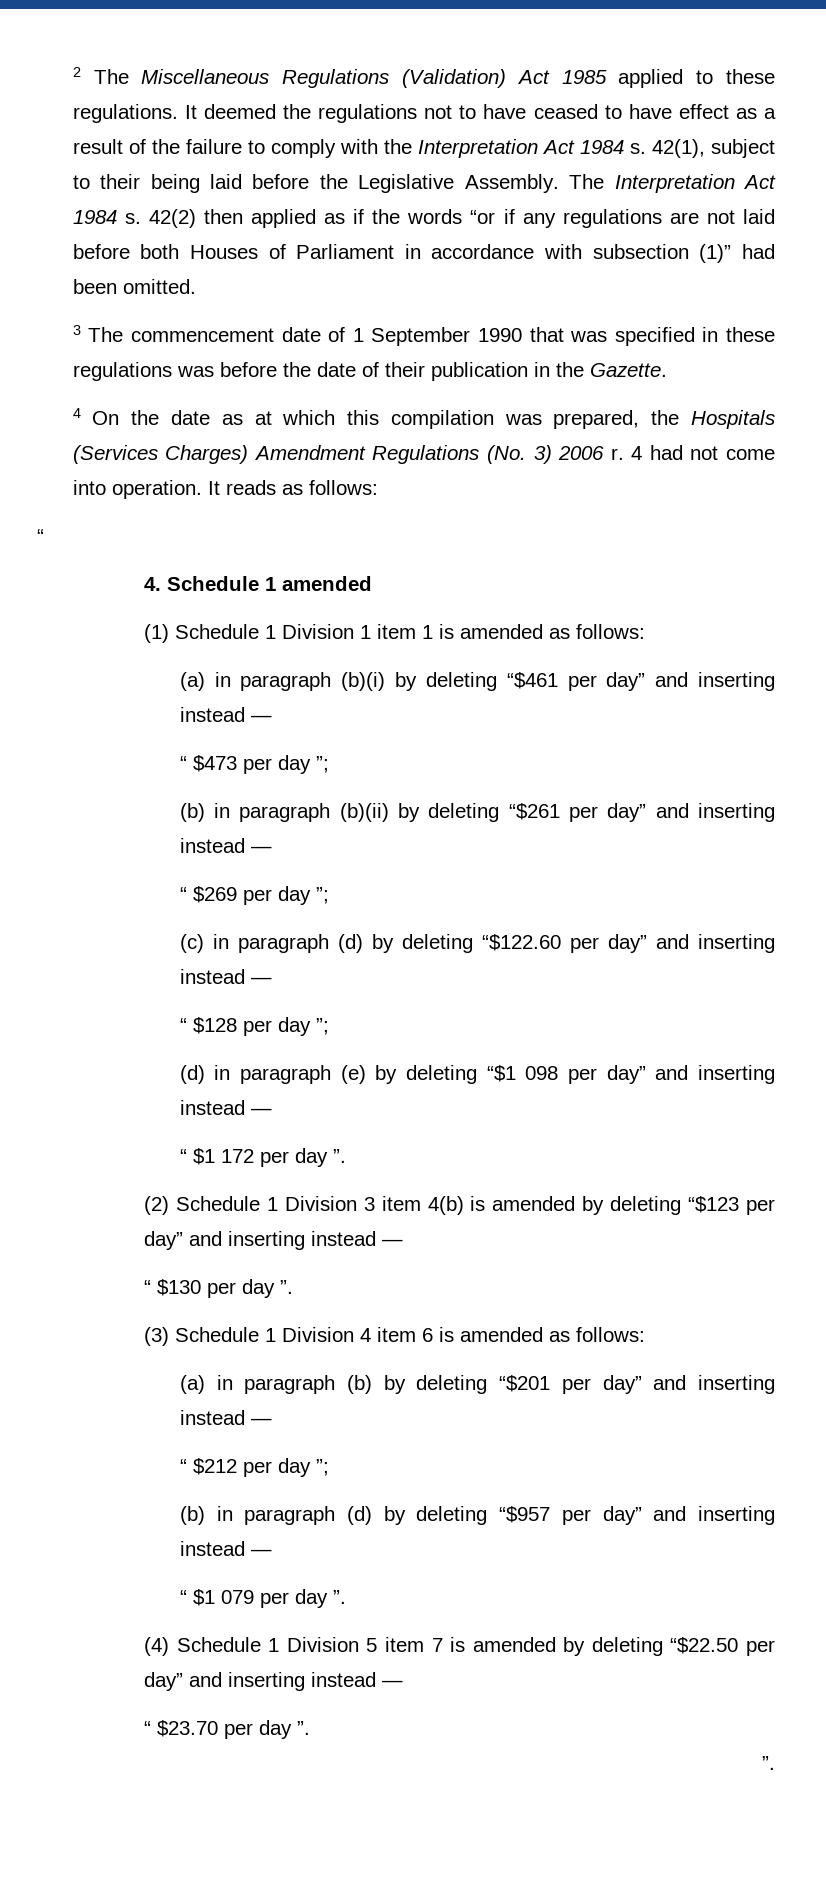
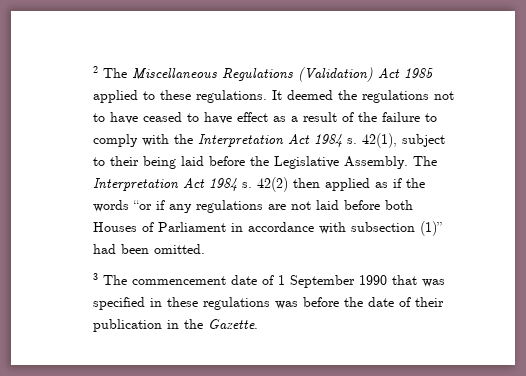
[72,408,775,429] [72,445,776,464] [72,480,378,499] [37,529,44,543] [144,576,373,591] [144,624,646,643] [179,672,775,691] [179,707,272,722] [179,755,329,774] [179,803,775,822] [179,838,272,853] [179,886,329,905] [179,934,775,953] [179,969,272,984] [179,1017,329,1036] [179,1065,775,1084] [179,1100,272,1115] [179,1148,346,1167] [144,1196,776,1215] [144,1231,404,1250] [144,1279,294,1298] [144,1327,646,1346] [179,1375,775,1394] [179,1410,272,1425] [179,1458,329,1477] [179,1506,775,1525] [179,1541,272,1556] [179,1589,346,1608] [144,1637,775,1656] [144,1672,404,1691] [144,1720,311,1739] [762,1756,775,1770] // 4 On the date as at which this compilation was prepared, the Hospitals (Services Charges) Amendment Regulations (No. 3) 2006 r. 4 had not come into operation. It reads as follows: // “ // 4. Schedule 1 amended // (1) Schedule 1 Division 1 item 1 is amended as follows: // (a) in paragraph (b)(i) by deleting “$461 per day” and inserting instead — // “ $473 per day ”; // (b) in paragraph (b)(ii) by deleting “$261 per day” and inserting instead — // “ $269 per day ”; // (c) in paragraph (d) by deleting “$122.60 per day” and inserting instead — // “ $128 per day ”; // (d) in paragraph (e) by deleting “$1 098 per day” and inserting instead — // “ $1 172 per day ”. // (2) Schedule 1 Division 3 item 4(b) is amended by deleting “$123 per day” and inserting instead — // “ $130 per day ”. // (3) Schedule 1 Division 4 item 6 is amended as follows: // (a) in paragraph (b) by deleting “$201 per day” and inserting instead — // “ $212 per day ”; // (b) in paragraph (d) by deleting “$957 per day” and inserting instead — // “ $1 079 per day ”. // (4) Schedule 1 Division 5 item 7 is amended by deleting “$22.50 per day” and inserting instead — // “ $23.70 per day ”. // ”. -> (258, 324) none

